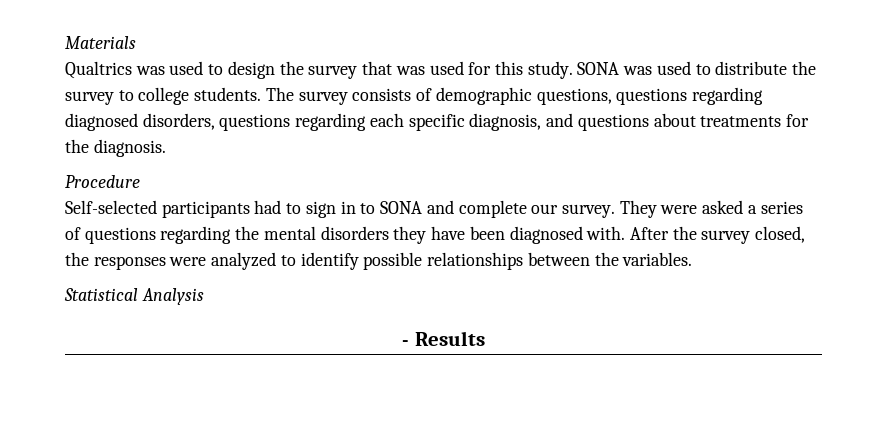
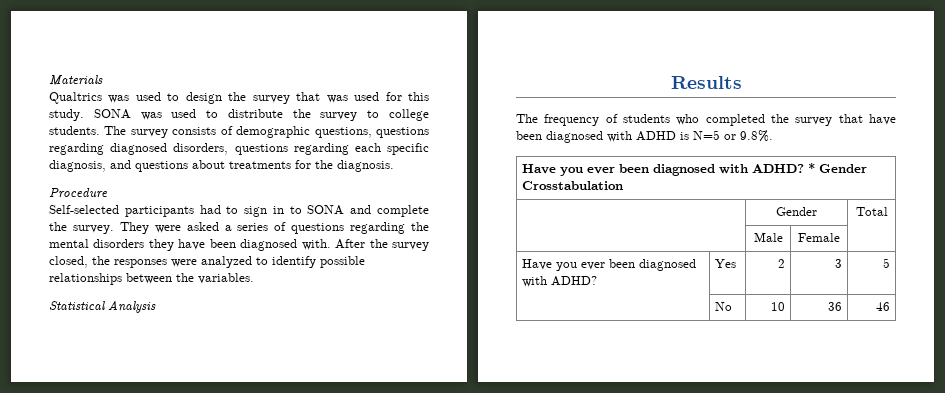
[531,204,559,214] our -> [49,222,67,231] the
[402,340,410,346] - -> (156, 306) none
(485, 338) none -> [516,114,896,126] [516,130,773,143] [521,163,867,176] [521,181,623,190] [776,207,817,216] [855,207,888,216] [753,232,783,242] [798,233,840,242] [521,259,696,271] [521,276,597,287] [714,259,736,268] [778,259,786,268] [835,259,843,268] [883,258,891,268] [714,302,732,311] [771,302,786,311] [828,302,843,311] [876,302,891,311] // The frequency of students who completed the survey that have been diagnosed with ADHD is N=5 or 9.8%. // Have you ever been diagnosed with ADHD? * Gender Crosstabulation // | Gender | Total // | Male | Female | // Have you ever been diagnosed with ADHD? | Yes | 2 | 3 | 5 // | No | 10 | 36 | 46

